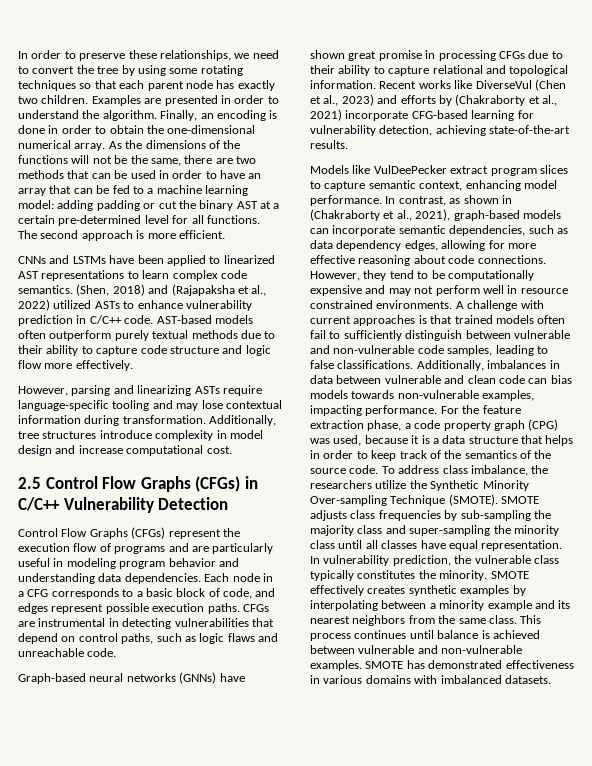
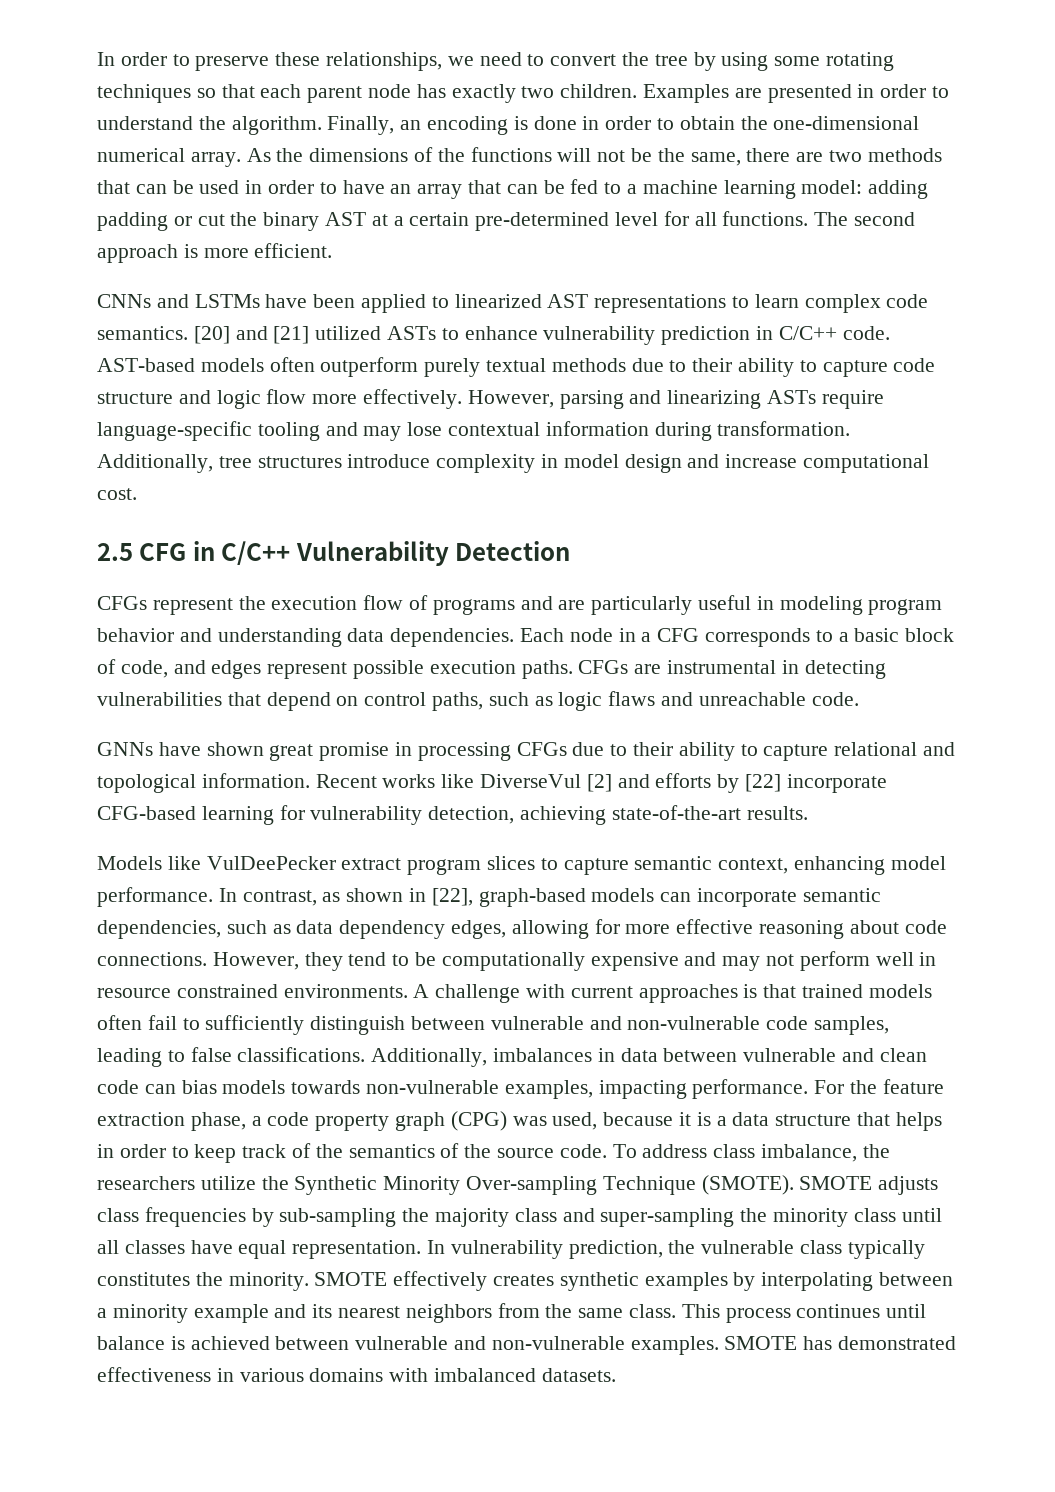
[76,284,267,296] [18,299,50,311] (Shen, 2018) and (Rajapaksha et al., 2022) -> [193,326,310,344] [20] and [21]
(133, 365) // -> (463, 399) none
[45,476,241,492] Control Flow Graphs (CFGs) -> [139,543,187,561] CFG
[18,527,166,539] Control Flow Graphs (CFGs) -> [97,596,147,610] CFGs
[18,672,217,684] Graph-based neural networks (GNNs) -> [97,742,153,756] GNNs
[534,79,566,91] [310,94,557,106] [310,109,342,121] (Chen et al., 2023) and efforts by (Chakraborty et al., 2021) -> [586,773,782,793] [2] and efforts by [22]
[310,209,451,221] (Chakraborty et al., 2021), -> [431,888,473,906] [22],

